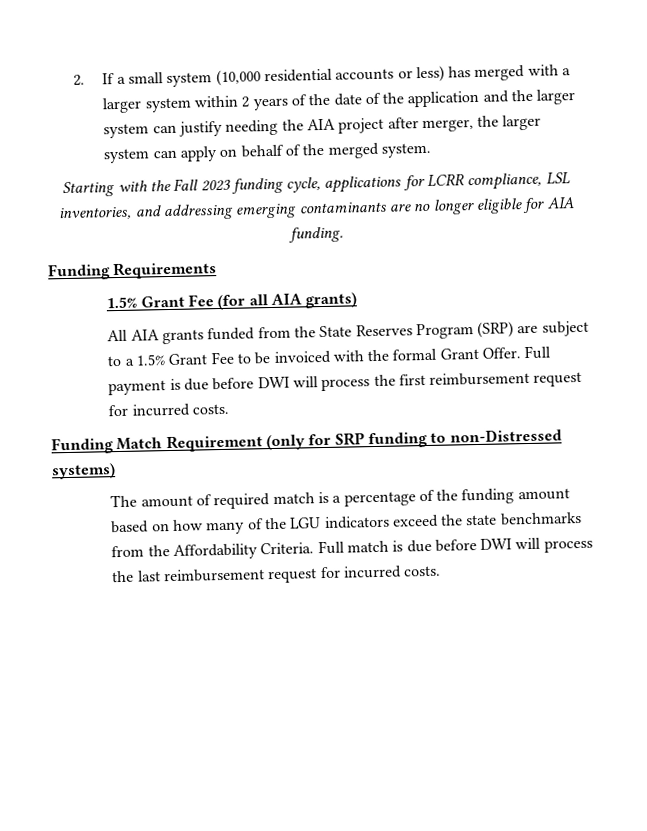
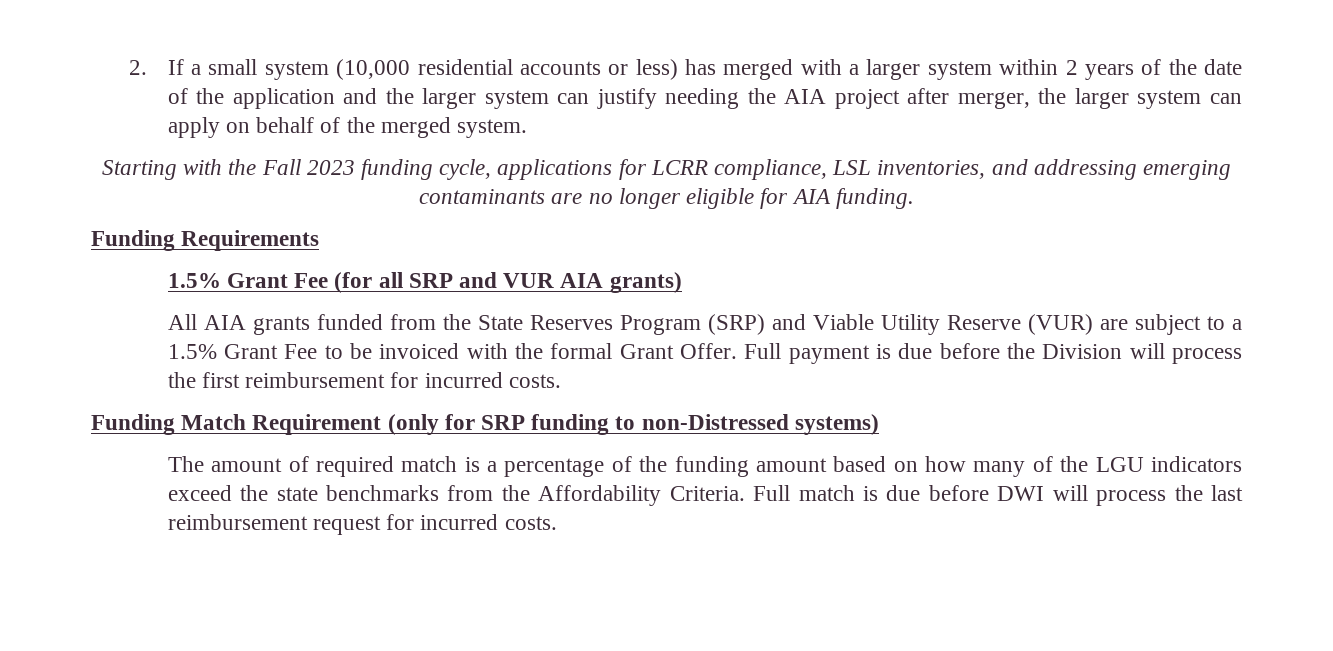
(268, 300) none -> [408,272,555,288] SRP and VUR
(515, 329) none -> [771,314,1093,335] and Viable Utility Reserve (VUR)
[257,376,290,389] DWI -> [1007,343,1123,359] the Division
[533,371,583,387] request -> (386, 380) none

